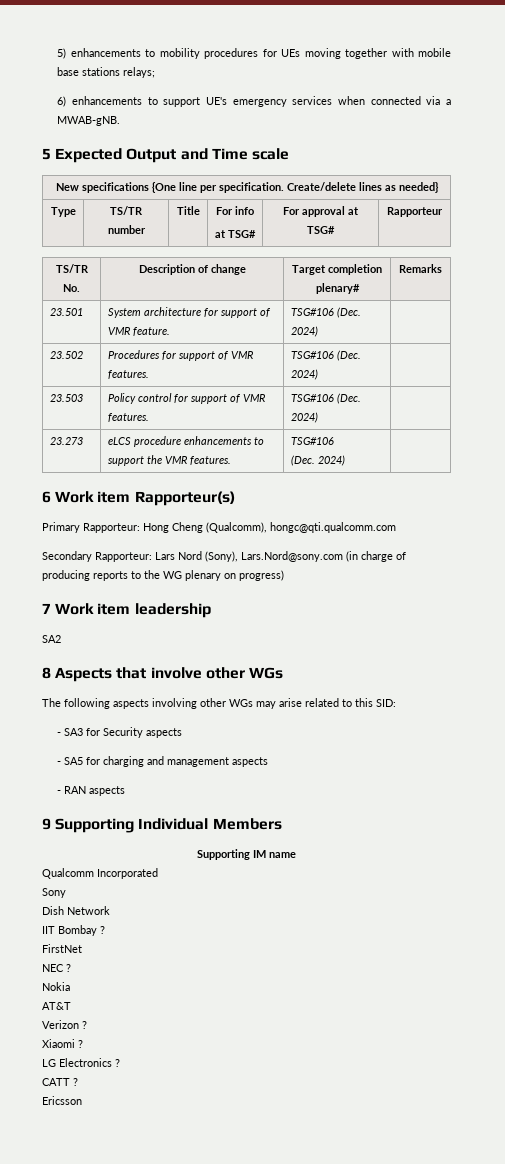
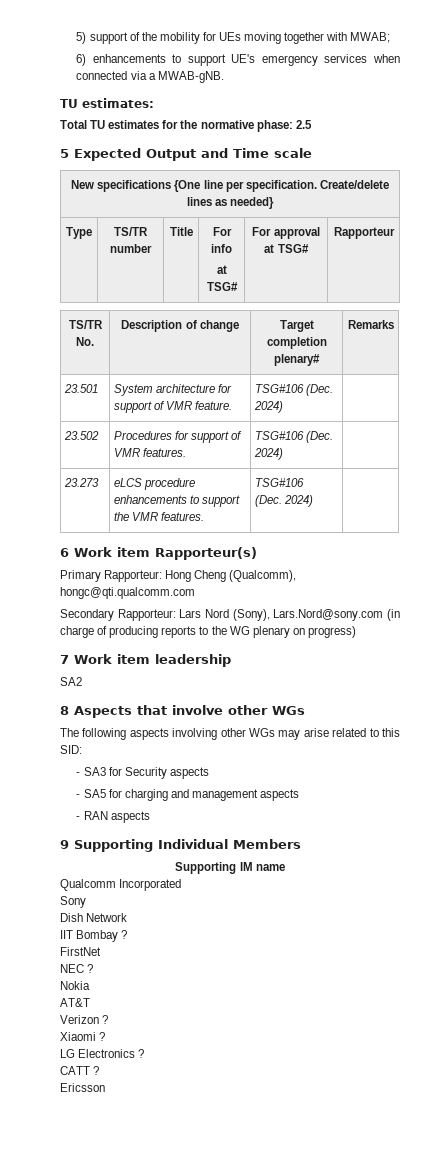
[70,48,259,59] enhancements to mobility procedures -> [89,32,200,44] support of the mobility
[417,48,451,57] [57,67,156,78] mobile base stations relays; -> [350,32,391,43] MWAB;
(121, 121) none -> [60,98,154,108] [60,120,312,132] // TU estimates: // Total TU estimates for the normative phase: 2.5
[49,394,83,402] [107,393,266,404] [107,413,149,422] [290,393,361,404] [290,412,318,423] // 23.503 | Policy control for support of VMR features. | TSG#106 (Dec. 2024) | -> (283, 454) none

